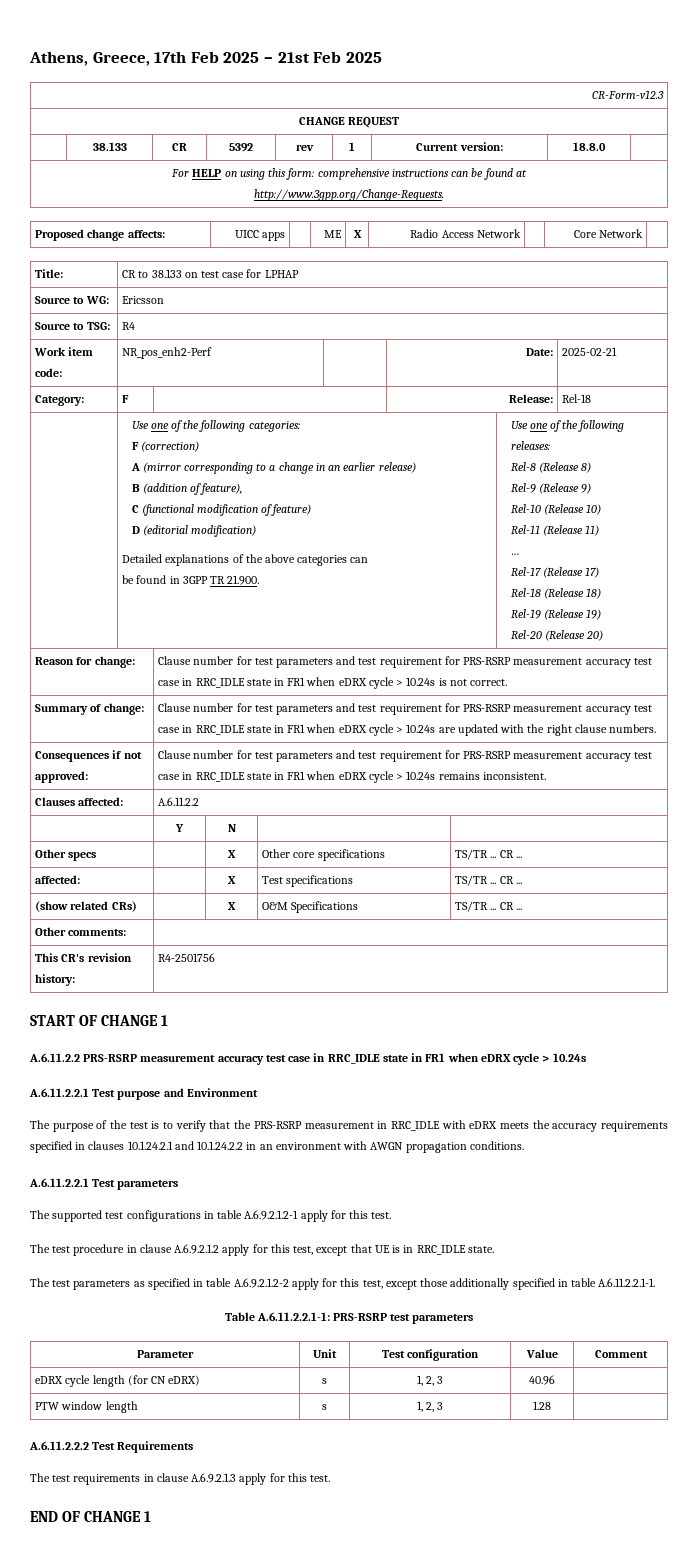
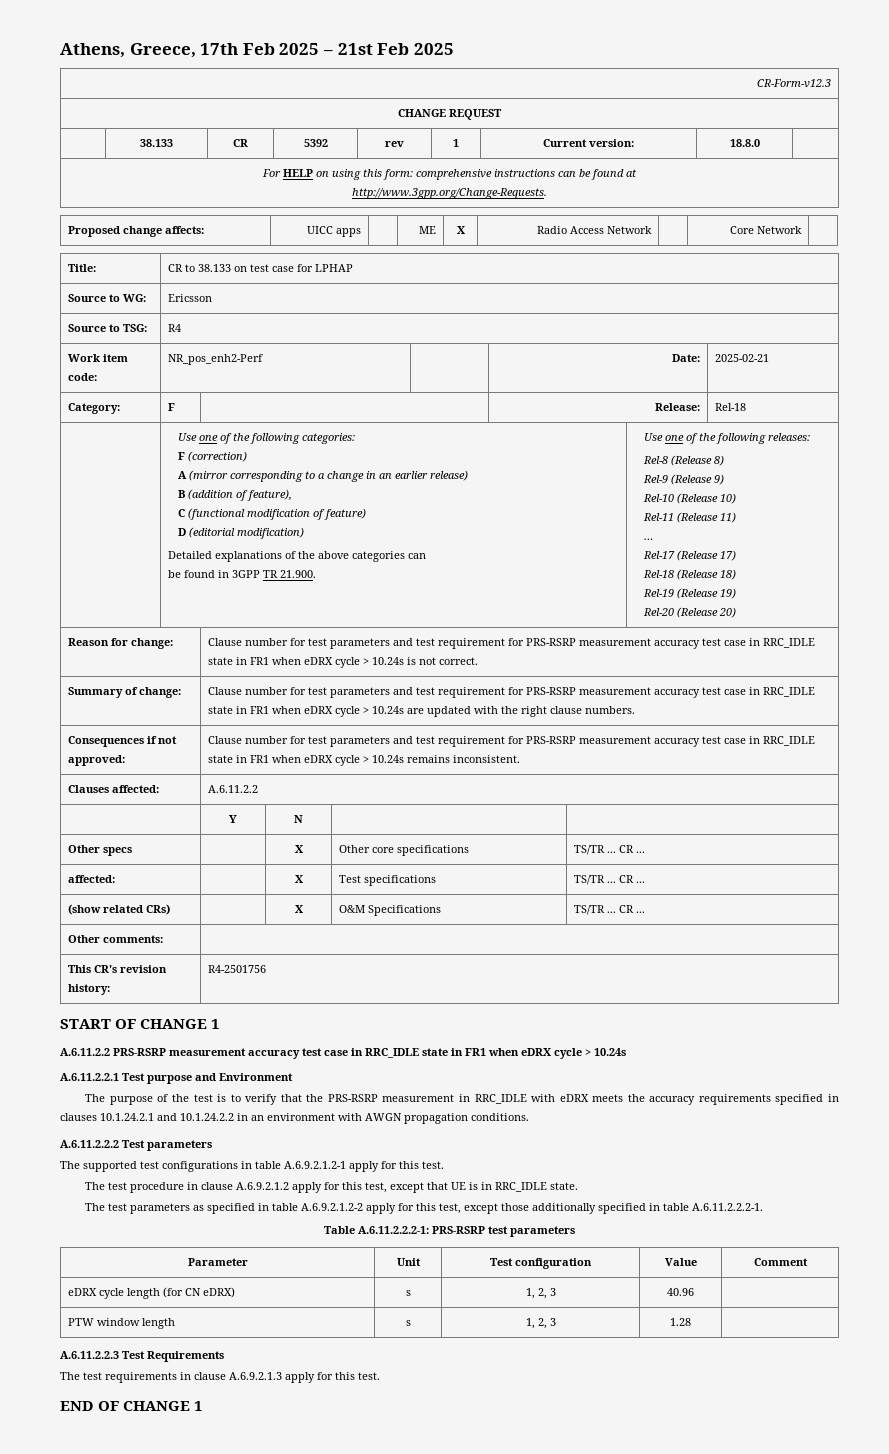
[29,1178,89,1187] A.6.11.2.2.1 -> [60,1140,119,1148] A.6.11.2.2.2
[598,1278,656,1287] A.6.11.2.2.1-1. -> [692,1203,764,1211] A.6.11.2.2.2-1.
[256,1312,330,1321] A.6.11.2.2.1-1: -> [358,1226,429,1234] A.6.11.2.2.2-1:
[29,1441,89,1450] A.6.11.2.2.2 -> [60,1351,119,1359] A.6.11.2.2.3

